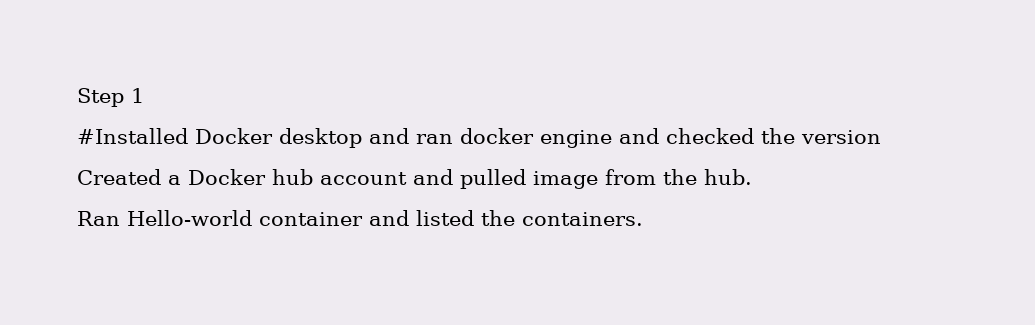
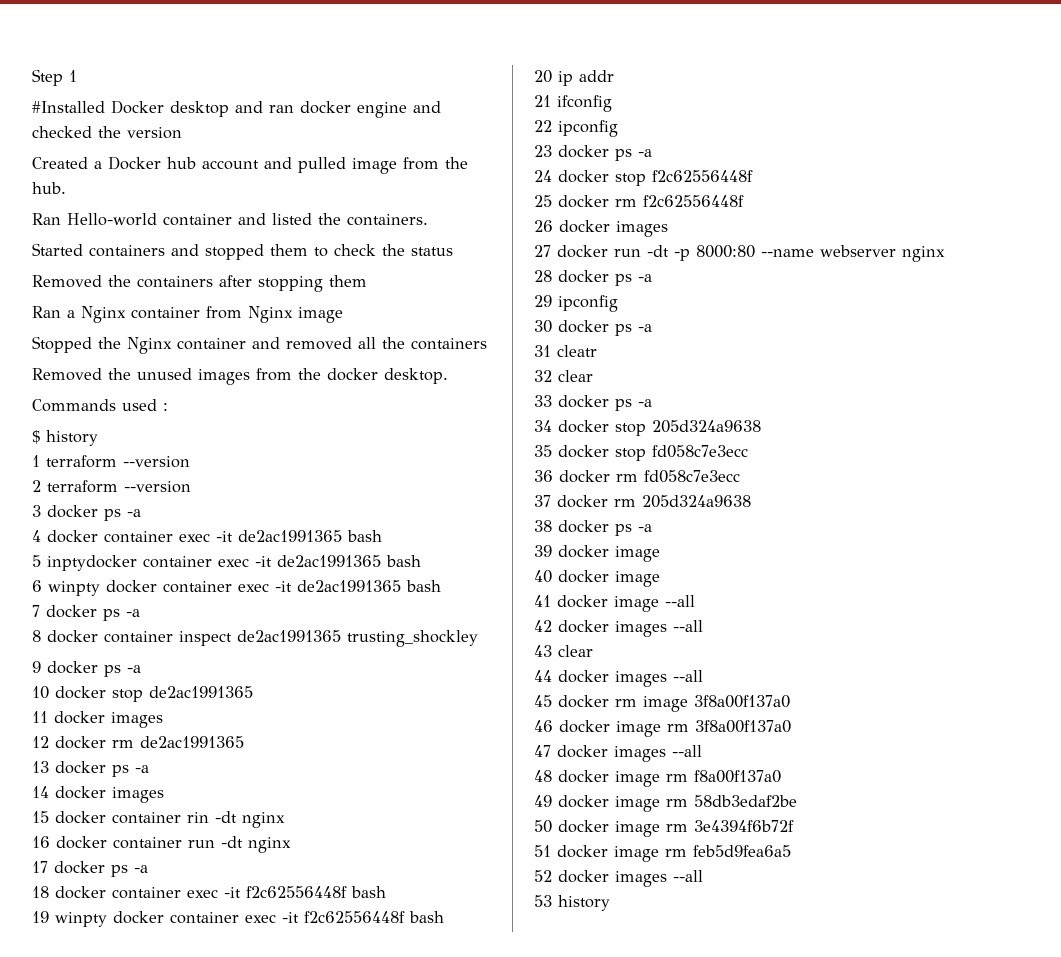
(643, 219) none -> [32,243,453,260] [32,275,367,292] [32,306,343,323] [32,336,487,354] [32,368,448,385] [32,399,168,412] [32,430,98,446] [32,455,190,468] [32,480,191,493] [32,505,141,521] [32,530,382,543] [32,555,421,571] [32,580,441,596] [32,605,140,621] [32,630,478,647] [32,661,141,677] [32,686,253,702] [32,711,163,728] [32,736,244,749] [32,761,149,777] [32,786,164,803] [32,811,285,828] [32,836,291,853] [32,861,148,877] [32,886,386,899] [32,911,444,927] [534,70,614,86] [534,95,612,112] [534,120,618,137] [534,145,652,161] [534,170,753,186] [534,195,744,208] [534,220,668,237] [534,245,945,262] [534,270,652,286] [534,295,618,312] [534,320,652,336] [534,345,597,357] [534,370,593,382] [534,395,652,411] [534,420,761,436] [534,445,748,461] [534,470,740,483] [534,495,751,508] [534,520,652,536] [534,545,660,562] [534,570,660,587] [534,595,695,612] [534,620,703,637] [534,645,593,657] [534,670,703,687] [534,695,790,712] [534,720,791,737] [534,745,702,762] [534,770,781,787] [534,795,797,812] [534,820,794,837] [534,845,791,862] [534,870,703,887] [534,895,610,911] // Started containers and stopped them to check the status // Removed the containers after stopping them // Ran a Nginx container from Nginx image // Stopped the Nginx container and removed all the containers // Removed the unused images from the docker desktop. // Commands used : // $ history // 1 terraform --version // 2 terraform --version // 3 docker ps -a // 4 docker container exec -it de2ac1991365 bash // 5 inptydocker container exec -it de2ac1991365 bash // 6 winpty docker container exec -it de2ac1991365 bash // 7 docker ps -a // 8 docker container inspect de2ac1991365 trusting_shockley // 9 docker ps -a // 10 docker stop de2ac1991365 // 11 docker images // 12 docker rm de2ac1991365 // 13 docker ps -a // 14 docker images // 15 docker container rin -dt nginx // 16 docker container run -dt nginx // 17 docker ps -a // 18 docker container exec -it f2c62556448f bash // 19 winpty docker container exec -it f2c62556448f bash // 20 ip addr // 21 ifconfig // 22 ipconfig // 23 docker ps -a // 24 docker stop f2c62556448f // 25 docker rm f2c62556448f // 26 docker images // 27 docker run -dt -p 8000:80 --name webserver nginx // 28 docker ps -a // 29 ipconfig // 30 docker ps -a // 31 cleatr // 32 clear // 33 docker ps -a // 34 docker stop 205d324a9638 // 35 docker stop fd058c7e3ecc // 36 docker rm fd058c7e3ecc // 37 docker rm 205d324a9638 // 38 docker ps -a // 39 docker image // 40 docker image // 41 docker image --all // 42 docker images --all // 43 clear // 44 docker images --all // 45 docker rm image 3f8a00f137a0 // 46 docker image rm 3f8a00f137a0 // 47 docker images --all // 48 docker image rm f8a00f137a0 // 49 docker image rm 58db3edaf2be // 50 docker image rm 3e4394f6b72f // 51 docker image rm feb5d9fea6a5 // 52 docker images --all // 53 history

